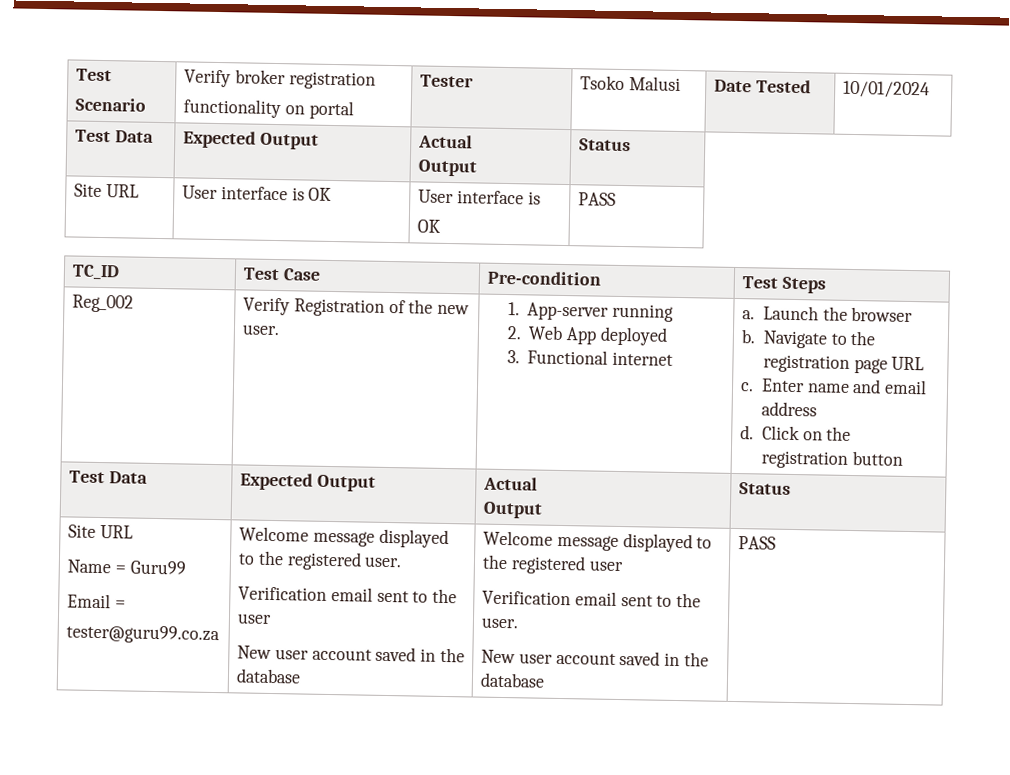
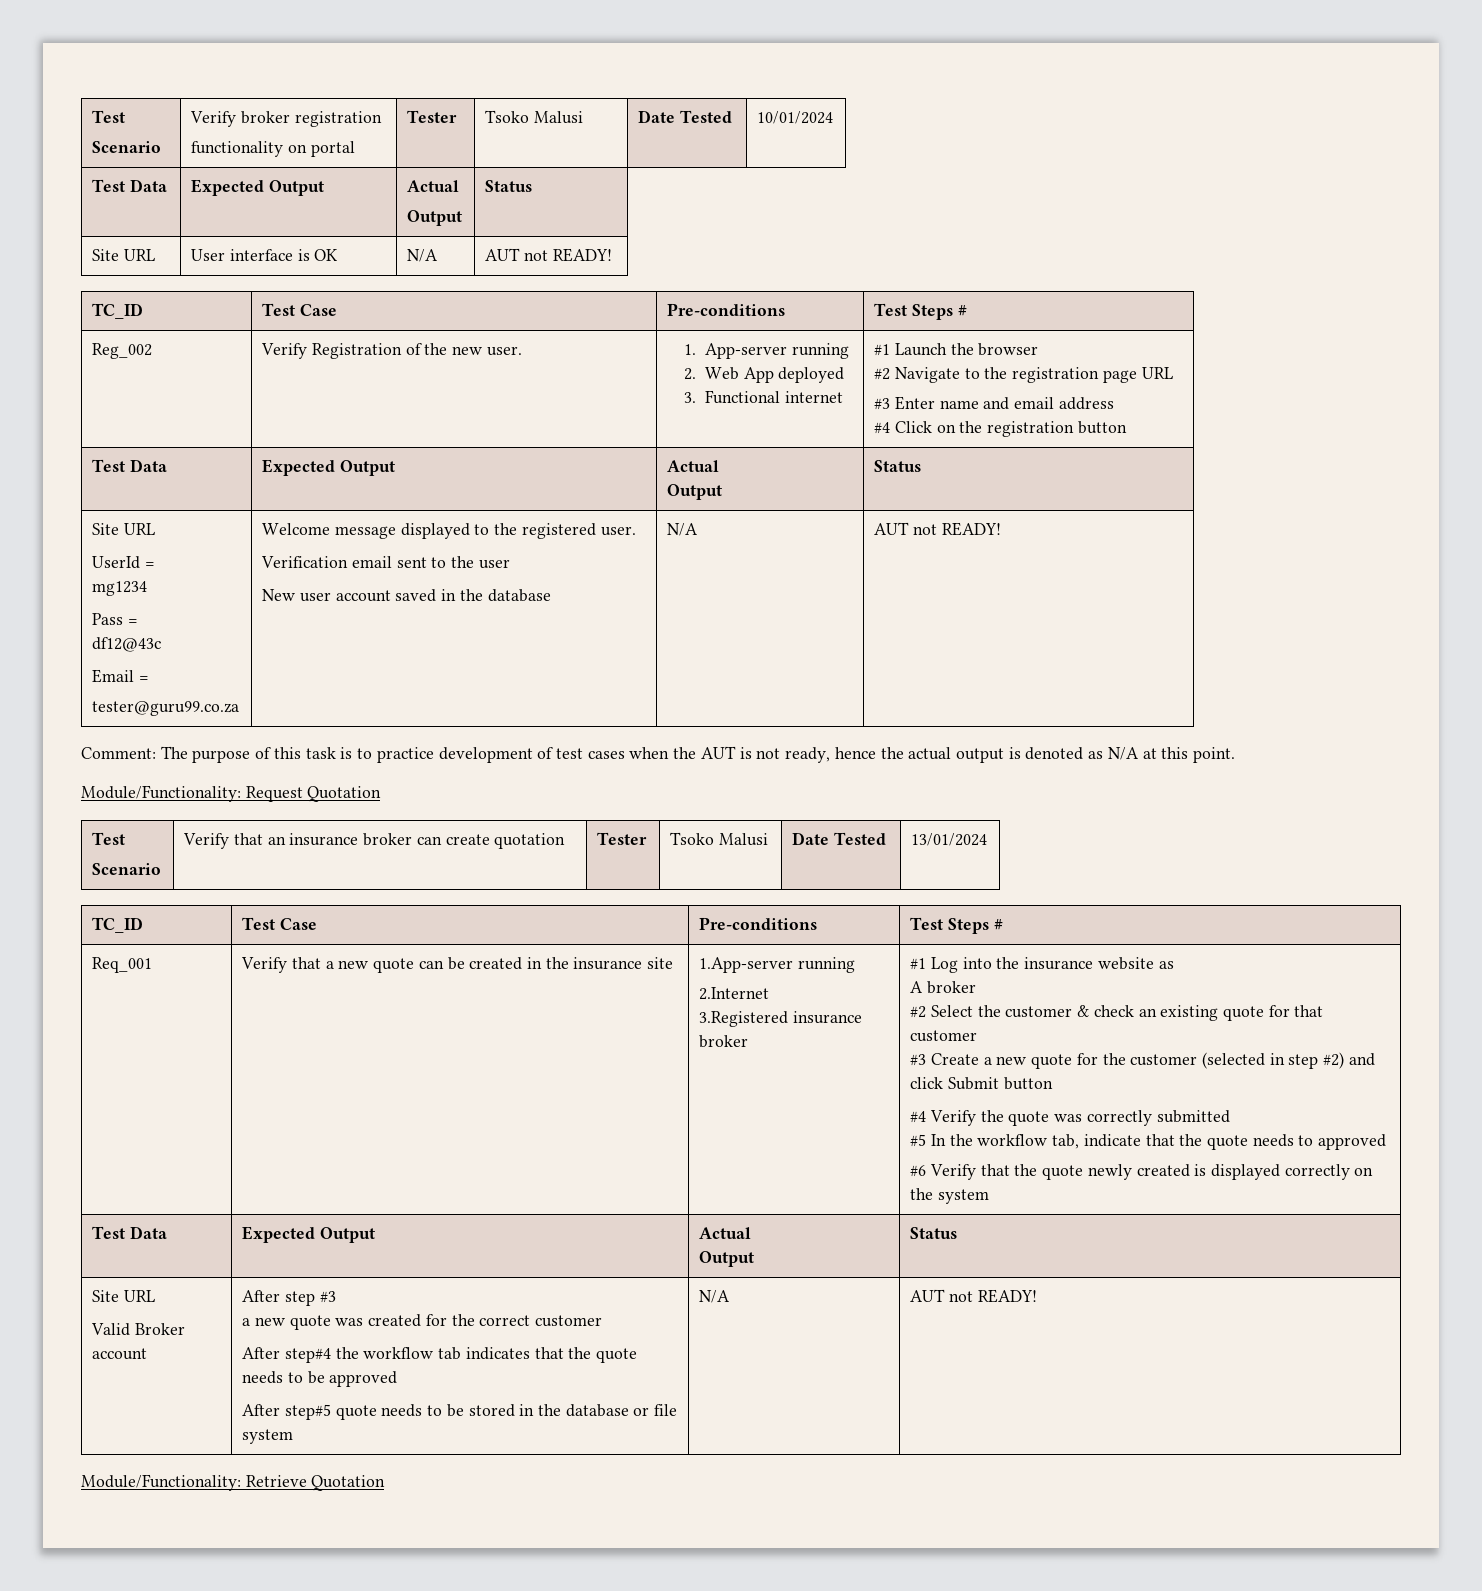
[418,189,541,205] [417,219,442,233] [578,192,617,206] [72,264,121,281] [243,267,321,281] [487,270,602,286] [742,276,826,294] User interface is // OK | PASS // TC_ID | Test Case | Pre-condition | Test Steps -> [407,249,439,262] [485,248,612,262] [92,303,144,319] [262,303,337,316] [667,303,786,316] [874,303,967,320] N/A | AUT not READY! // TC_ID | Test Case | Pre-conditions | Test Steps #
[742,310,756,320] a. -> [874,344,891,356] #1
[741,329,757,344] b. -> [874,368,891,380] #2
[740,382,755,392] c. -> [874,398,891,410] #3
[740,425,755,440] d. -> [874,422,891,434] #4
[67,559,186,575] Name = Guru99 -> [92,556,155,569] [92,581,148,596] [92,613,138,625] [92,637,162,652] UserId = // mg1234 // Pass = // df12@43c
[483,530,713,553] [482,554,624,575] [482,590,701,608] [481,617,520,629] [481,649,709,667] [480,672,546,688] [738,536,777,550] Welcome message displayed to the registered user // Verification email sent to the user. // New user account saved in the database | PASS -> [667,523,699,536] [874,522,1001,536] [81,746,1236,763] [81,785,382,802] [92,832,126,845] [92,863,162,875] [183,833,566,849] [597,832,648,845] [670,832,768,846] [792,832,886,845] [911,833,988,846] [92,917,144,933] [242,917,317,930] [699,917,818,930] [910,917,1003,934] [92,957,153,973] [241,957,674,973] [699,957,855,973] [699,987,770,1000] [699,1011,862,1027] [699,1035,749,1048] [910,957,1174,973] [910,981,976,994] [910,1005,1324,1021] [910,1030,978,1042] [910,1052,1375,1069] [910,1077,1053,1090] [910,1110,1230,1126] [910,1134,1387,1150] [910,1164,1374,1180] [910,1188,989,1204] [92,1226,167,1239] [242,1226,375,1243] [699,1227,752,1239] [699,1251,755,1267] [910,1227,958,1239] [92,1290,155,1302] [91,1323,185,1336] [92,1348,148,1360] [242,1290,336,1306] [242,1314,603,1330] [242,1347,638,1363] [242,1371,398,1387] [242,1404,678,1420] [242,1429,294,1444] [699,1290,731,1303] [910,1289,1037,1303] [81,1474,386,1491] N/A | AUT not READY! // Comment: The purpose of this task is to practice development of test cases when the AUT is not ready, hence the actual output is denoted as N/A at this point. // Module/Functionality: Request Quotation // Test // Scenario | Verify that an insurance broker can create quotation | Tester | Tsoko Malusi | Date Tested | 13/01/2024 // TC_ID | Test Case | Pre-conditions | Test Steps # // Req_001 | Verify that a new quote can be created in the insurance site | 1.App-server running // 2.Internet // 3.Registered insurance broker | #1 Log into the insurance website as // A broker // #2 Select the customer & check an existing quote for that customer // #3 Create a new quote for the customer (selected in step #2) and click Submit button // #4 Verify the quote was correctly submitted // #5 In the workflow tab, indicate that the quote needs to approved // #6 Verify that the quote newly created is displayed correctly on the system // Test Data | Expected Output | Actual // Output | Status // Site URL // Valid Broker account | After step #3 // a new quote was created for the correct customer // After step#4 the workflow tab indicates that the quote needs to be approved // After step#5 quote needs to be stored in the database or file system | N/A | AUT not READY! // Module/Functionality: Retrieve Quotation

